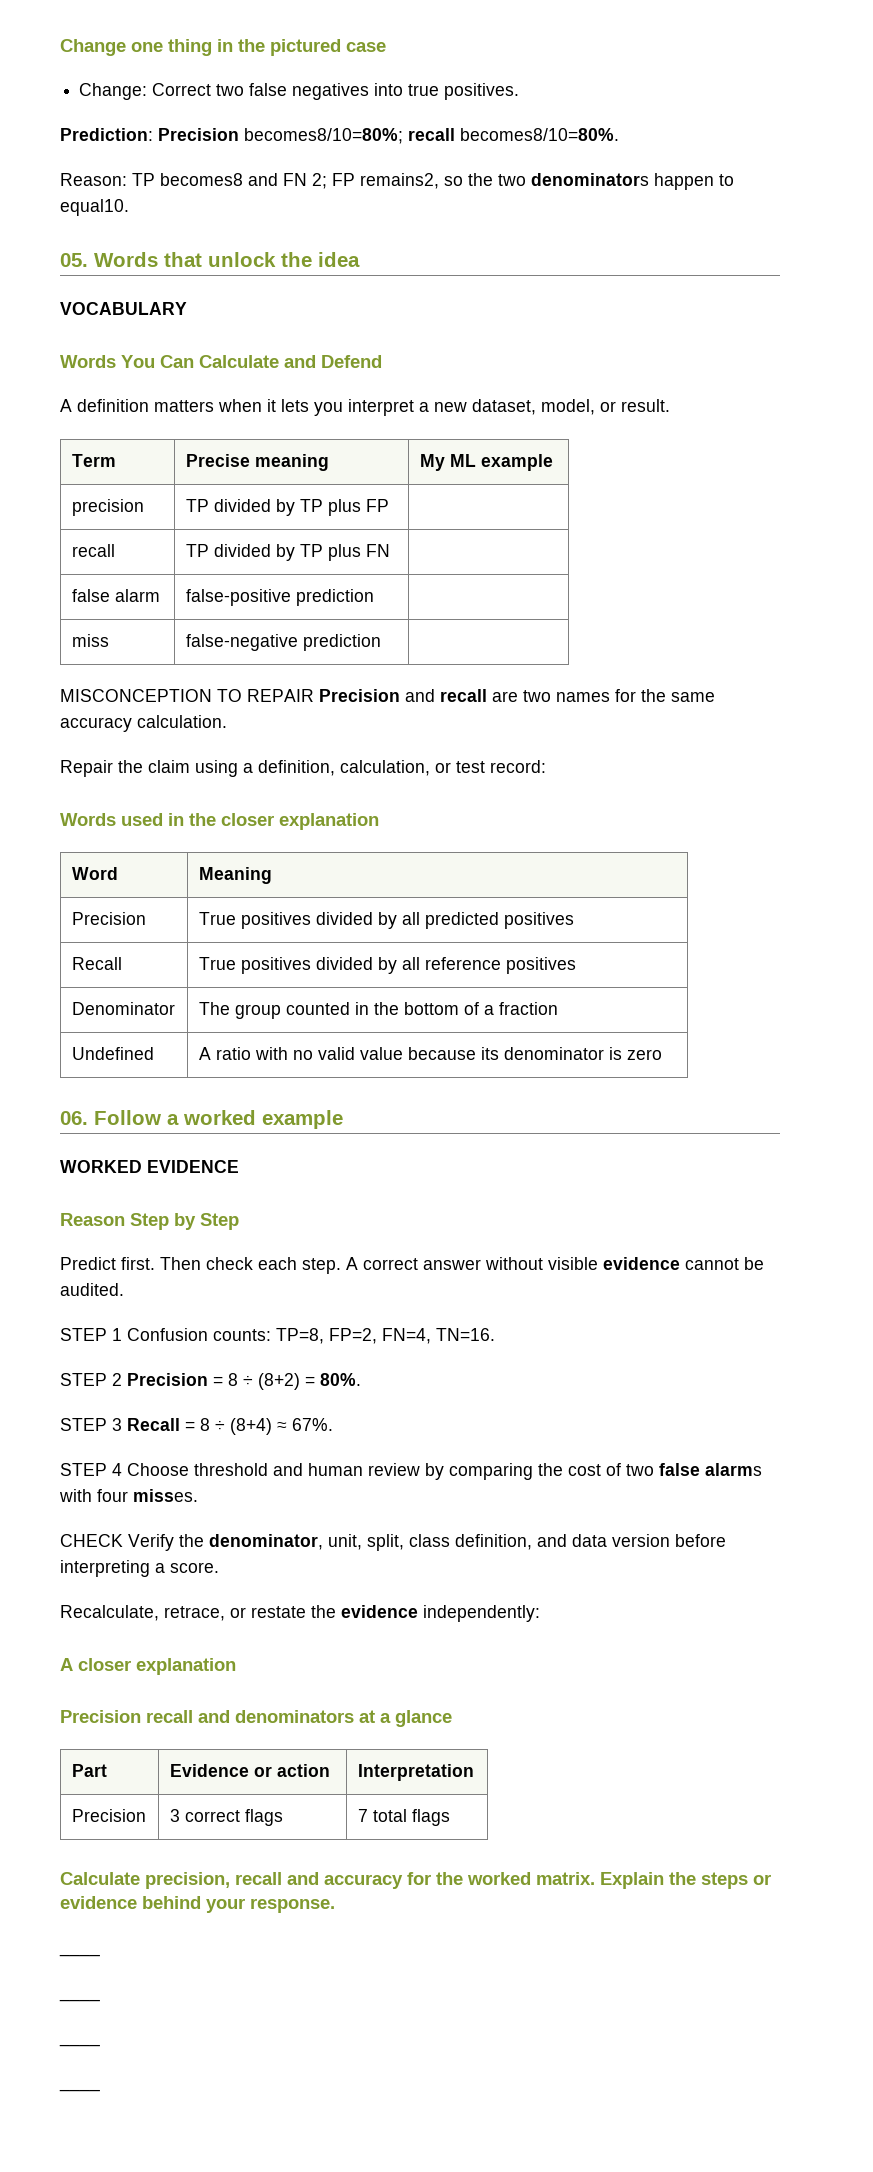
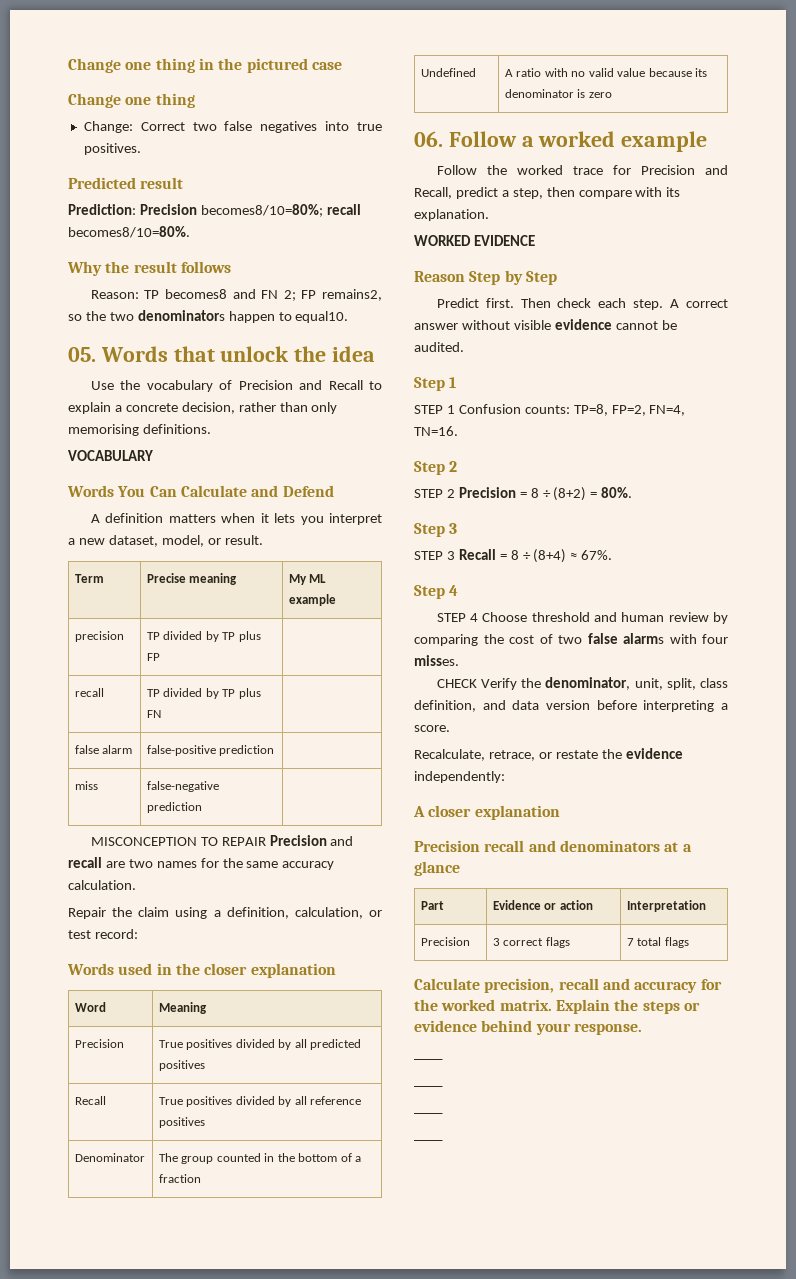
(386, 47) none -> [68,93,195,108] // Change one thing
(520, 91) none -> [68,177,184,189] // Predicted result
(619, 134) none -> [67,261,231,276] // Why the result follows
(360, 259) none -> [90,380,382,392] [68,402,338,414] [68,424,211,436] // Use the vocabulary of Precision and Recall to explain a concrete decision, rather than only memorising definitions.
(343, 1119) none -> [436,165,728,175] [414,187,681,199] [414,209,489,221] // Follow the worked trace for Precision and Recall, predict a step, then compare with its explanation.
(124, 1289) none -> [414,377,457,391] // Step 1
(495, 1334) none -> [414,461,458,475] // Step 2
(361, 1379) none -> [414,523,458,537] // Step 3
(333, 1424) none -> [414,585,459,599] // Step 4

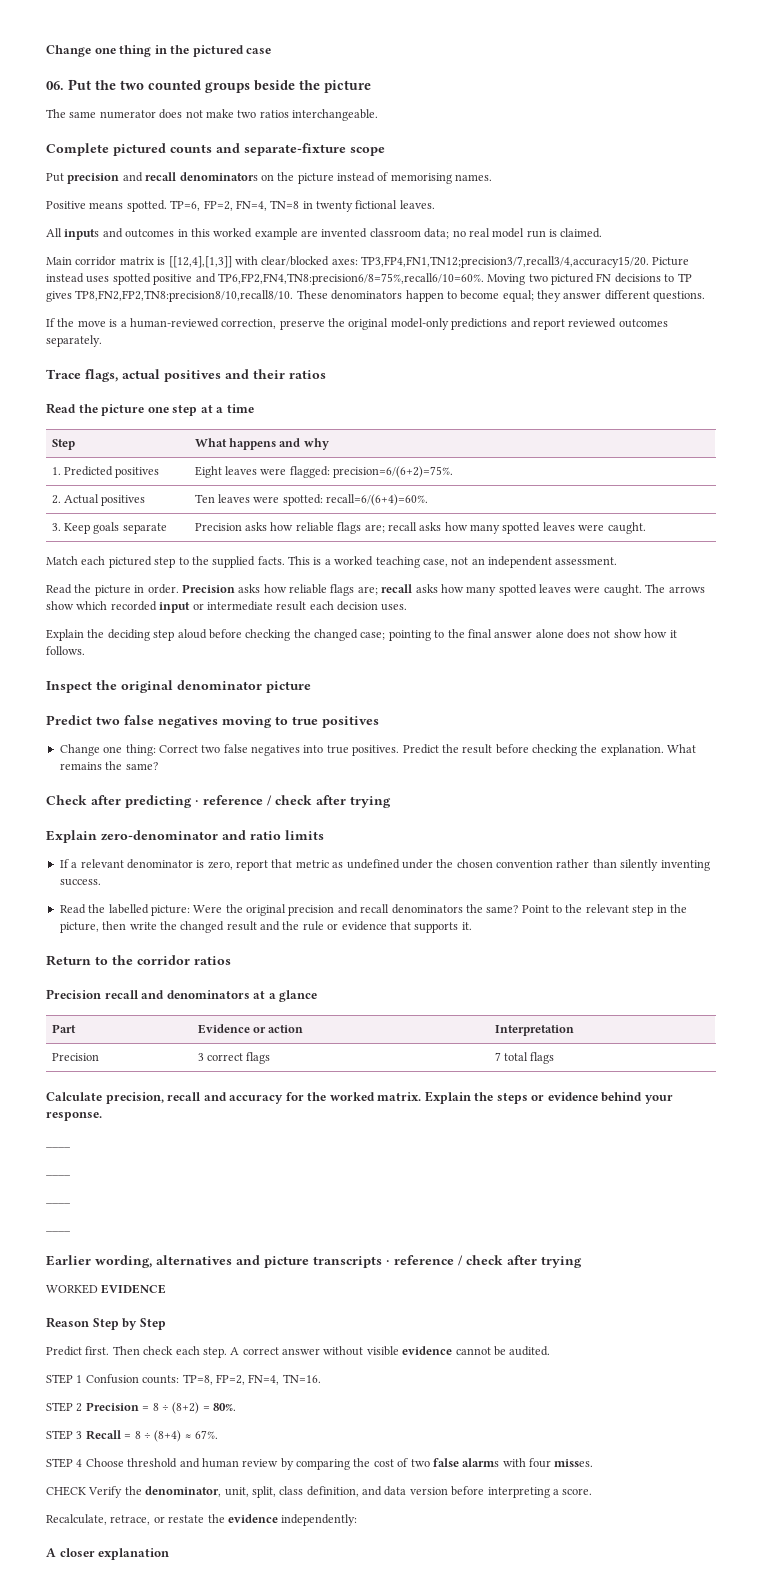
[68,93,195,108] [83,121,133,133] // Change one thing // Change: -> [46,79,371,93] [46,109,378,121] [46,143,385,156] [46,172,493,184] [46,200,435,212] [46,228,603,240] [46,256,690,268] [46,273,692,285] [46,290,706,302] [46,318,668,330] [46,335,102,347] [46,369,326,382] [46,403,254,416] [51,439,75,450] [194,438,329,450] [51,466,160,478] [194,466,454,478] [51,494,146,506] [194,494,429,506] [51,522,167,534] [194,522,646,534] [46,556,618,568] [46,584,705,596] [46,601,408,613] [46,629,677,641] [46,646,85,655] [46,680,311,693] [46,715,379,728] [59,744,156,756] // 06. Put the two counted groups beside the picture // The same numerator does not make two ratios interchangeable. // Complete pictured counts and separate-fixture scope // Put precision and recall denominators on the picture instead of memorising names. // Positive means spotted. TP=6, FP=2, FN=4, TN=8 in twenty fictional leaves. // All inputs and outcomes in this worked example are invented classroom data; no real model run is claimed. // Main corridor matrix is [[12,4],[1,3]] with clear/blocked axes: TP3,FP4,FN1,TN12;precision3/7,recall3/4,accuracy15/20. Picture instead uses spotted positive and TP6,FP2,FN4,TN8:precision6/8=75%,recall6/10=60%. Moving two pictured FN decisions to TP gives TP8,FN2,FP2,TN8:precision8/10,recall8/10. These denominators happen to become equal; they answer different questions. // If the move is a human-reviewed correction, preserve the original model-only predictions and report reviewed outcomes separately. // Trace flags, actual positives and their ratios // Read the picture one step at a time // Step | What happens and why // 1. Predicted positives | Eight leaves were flagged: precision=6/(6+2)=75%. // 2. Actual positives | Ten leaves were spotted: recall=6/(6+4)=60%. // 3. Keep goals separate | Precision asks how reliable flags are; recall asks how many spotted leaves were caught. // Match each pictured step to the supplied facts. This is a worked teaching case, not an independent assessment. // Read the picture in order. Precision asks how reliable flags are; recall asks how many spotted leaves were caught. The arrows show which recorded input or intermediate result each decision uses. // Explain the deciding step aloud before checking the changed case; pointing to the final answer alone does not show how it follows. // Inspect the original denominator picture // Predict two false negatives moving to true positives // Change one thing:
[68,177,184,189] [68,204,361,217] [68,226,190,238] [67,261,231,276] [90,289,382,301] [68,310,349,323] [68,346,376,362] [90,380,382,392] [68,402,338,414] [68,424,211,436] [68,450,153,461] [67,485,334,497] [90,513,382,525] [68,535,263,547] [74,574,104,583] [146,573,238,585] [288,574,327,585] [288,594,336,606] [74,631,124,642] [146,631,261,642] [146,653,160,661] [74,688,104,697] [146,688,261,699] [146,710,161,718] [74,745,133,754] [146,745,275,756] [74,781,98,790] [146,781,219,792] [146,802,202,813] [90,835,354,846] [68,857,335,870] [68,880,136,890] [68,907,382,919] [68,929,138,939] [67,963,336,978] [74,1002,106,1012] [158,1002,207,1014] [74,1039,124,1048] [158,1039,362,1050] [158,1060,205,1071] [74,1096,106,1105] [158,1096,362,1107] [158,1117,205,1128] [74,1153,145,1162] [158,1153,362,1164] [158,1174,201,1183] [420,68,476,77] [504,68,708,77] [504,89,612,98] [414,131,708,152] [436,165,728,175] [414,187,681,199] [414,209,489,221] [414,235,535,246] [414,270,557,285] [436,298,728,310] [414,319,677,330] [414,342,464,352] [414,377,457,391] [414,404,686,416] [414,426,458,436] [414,461,458,475] [414,487,633,501] [414,523,458,537] [414,549,613,563] [414,585,459,599] [436,612,728,624] [414,633,728,646] [414,655,459,666] [436,677,728,690] [414,700,728,712] [414,725,450,732] [414,748,683,761] [414,771,505,783] [413,805,560,820] // Predicted result // Prediction: Precision becomes8/10=80%; recall becomes8/10=80%. // Why the result follows // Reason: TP becomes8 and FN 2; FP remains2, so the two denominators happen to equal10. // 05. Words that unlock the idea // Use the vocabulary of Precision and Recall to explain a concrete decision, rather than only memorising definitions. // VOCABULARY // Words You Can Calculate and Defend // A definition matters when it lets you interpret a new dataset, model, or result. // Term | Precise meaning | My ML example // precision | TP divided by TP plus FP | // recall | TP divided by TP plus FN | // false alarm | false-positive prediction | // miss | false-negative prediction | // MISCONCEPTION TO REPAIR Precision and recall are two names for the same accuracy calculation. // Repair the claim using a definition, calculation, or test record: // Words used in the closer explanation // Word | Meaning // Precision | True positives divided by all predicted positives // Recall | True positives divided by all reference positives // Denominator | The group counted in the bottom of a fraction // Undefined | A ratio with no valid value because its denominator is zero // 06. Follow a worked example // Follow the worked trace for Precision and Recall, predict a step, then compare with its explanation. // WORKED EVIDENCE // Reason Step by Step // Predict first. Then check each step. A correct answer without visible evidence cannot be audited. // Step 1 // STEP 1 Confusion counts: TP=8, FP=2, FN=4, TN=16. // Step 2 // STEP 2 Precision = 8 ÷ (8+2) = 80%. // Step 3 // STEP 3 Recall = 8 ÷ (8+4) ≈ 67%. // Step 4 // STEP 4 Choose threshold and human review by comparing the cost of two false alarms with four misses. // CHECK Verify the denominator, unit, split, class definition, and data version before interpreting a score. // Recalculate, retrace, or restate the evidence independently: // A closer explanation -> [402,744,697,756] [59,761,158,770] [46,795,391,808] [46,830,324,843] [59,859,710,871] [59,879,101,886] [59,904,687,916] [59,921,472,933] [46,955,231,966] Predict the result before checking the explanation. What remains the same? // Check after predicting · reference / check after trying // Explain zero-denominator and ratio limits // If a relevant denominator is zero, report that metric as undefined under the chosen convention rather than silently inventing success. // Read the labelled picture: Were the original precision and recall denominators the same? Point to the relevant step in the picture, then write the changed result and the rule or evidence that supports it. // Return to the corridor ratios
(443, 1140) none -> [46,1255,582,1268] [46,1284,167,1294] [46,1317,166,1330] [46,1346,551,1358] [46,1374,321,1385] [46,1402,236,1414] [46,1430,218,1442] [46,1458,594,1470] [46,1486,593,1498] [46,1514,358,1526] [46,1548,170,1560] // Earlier wording, alternatives and picture transcripts · reference / check after trying // WORKED EVIDENCE // Reason Step by Step // Predict first. Then check each step. A correct answer without visible evidence cannot be audited. // STEP 1 Confusion counts: TP=8, FP=2, FN=4, TN=16. // STEP 2 Precision = 8 ÷ (8+2) = 80%. // STEP 3 Recall = 8 ÷ (8+4) ≈ 67%. // STEP 4 Choose threshold and human review by comparing the cost of two false alarms with four misses. // CHECK Verify the denominator, unit, split, class definition, and data version before interpreting a score. // Recalculate, retrace, or restate the evidence independently: // A closer explanation

